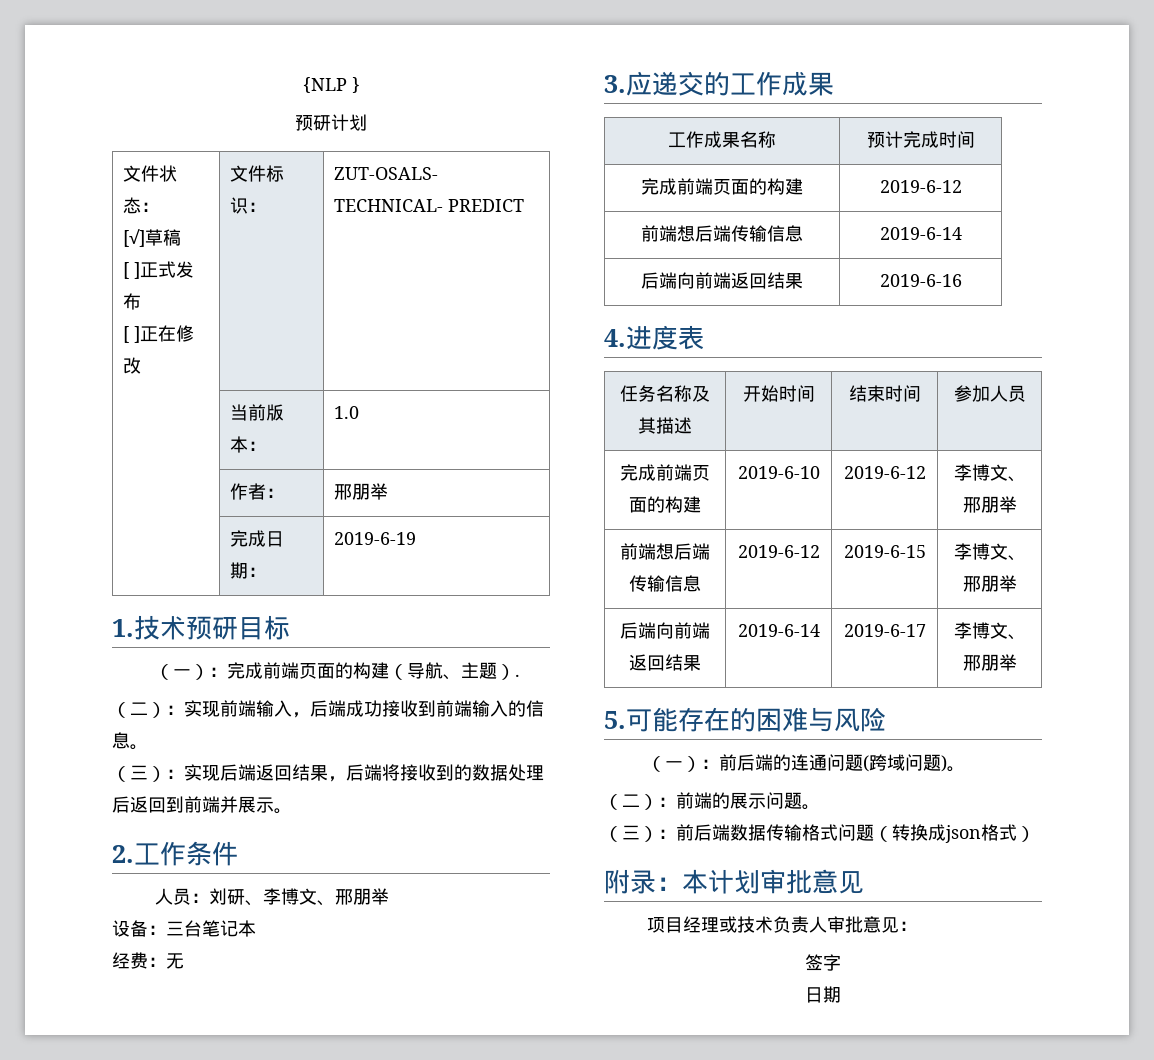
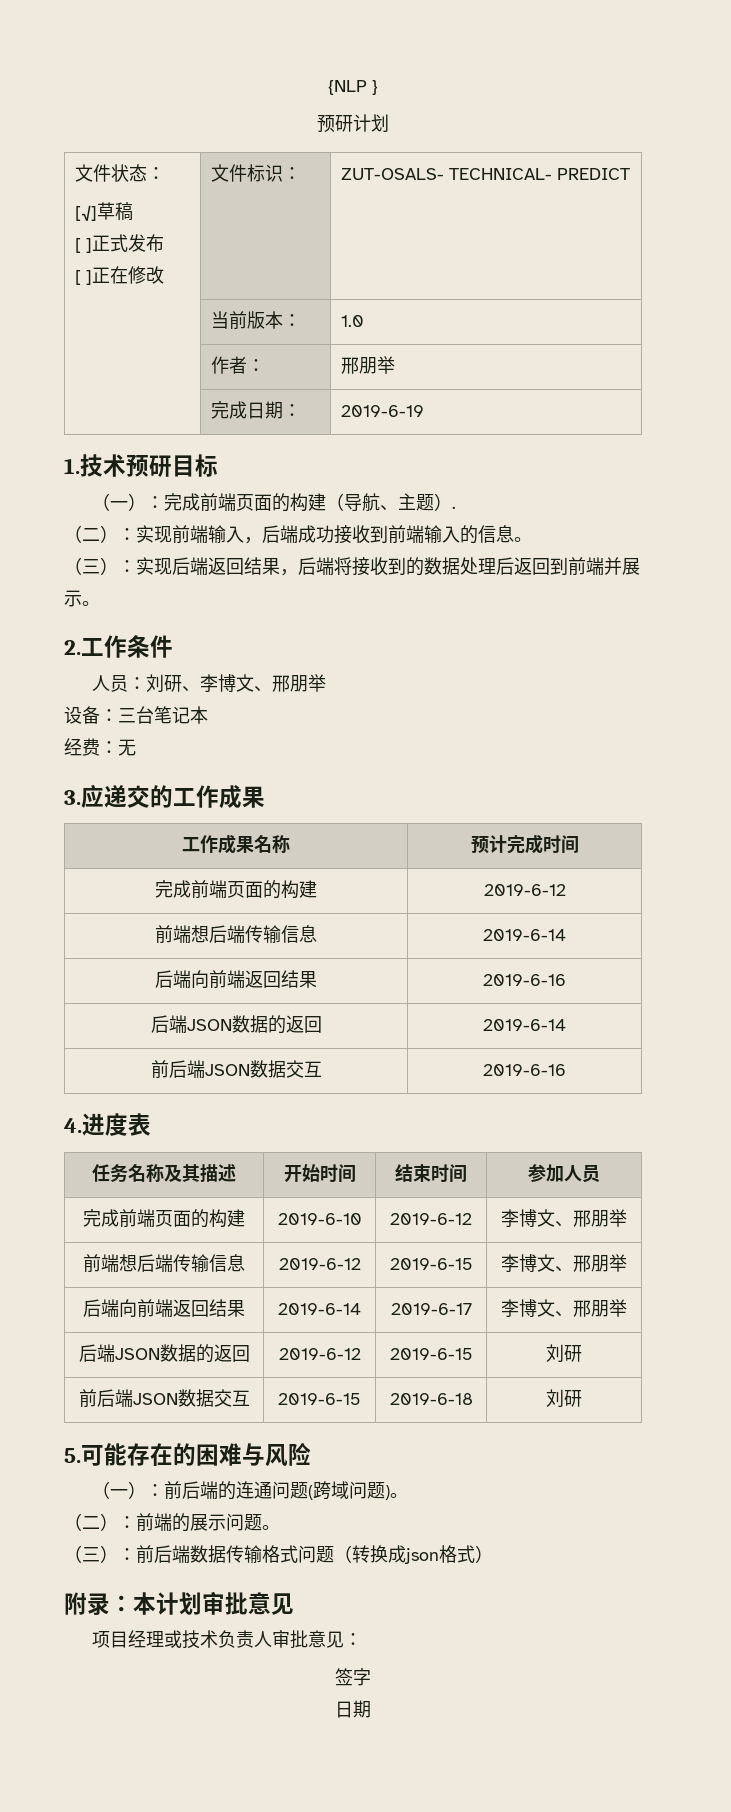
(962, 280) none -> [150,1015,322,1034] [483,1019,566,1031] [150,1060,322,1078] [483,1064,566,1076] // 后端JSON数据的返回 | 2019-6-14 // 前后端JSON数据交互 | 2019-6-16
(1017, 662) none -> [78,1344,250,1363] [278,1348,361,1360] [389,1348,473,1360] [546,1344,582,1362] [78,1389,250,1407] [278,1393,361,1405] [389,1393,473,1405] [546,1389,582,1407] // 后端JSON数据的返回 | 2019-6-12 | 2019-6-15 | 刘研 // 前后端JSON数据交互 | 2019-6-15 | 2019-6-18 | 刘研

